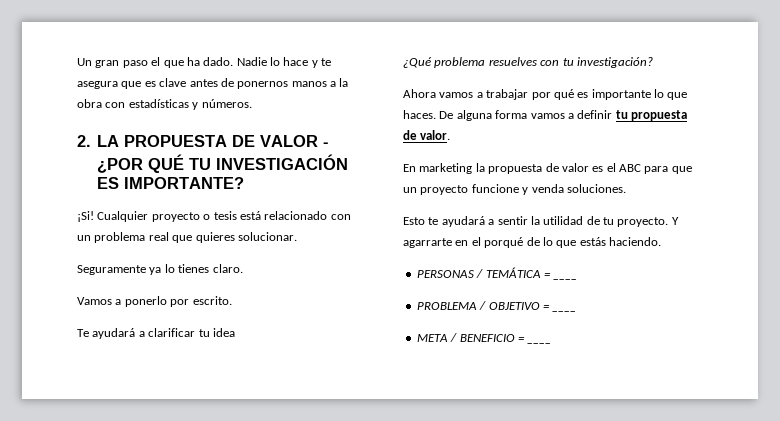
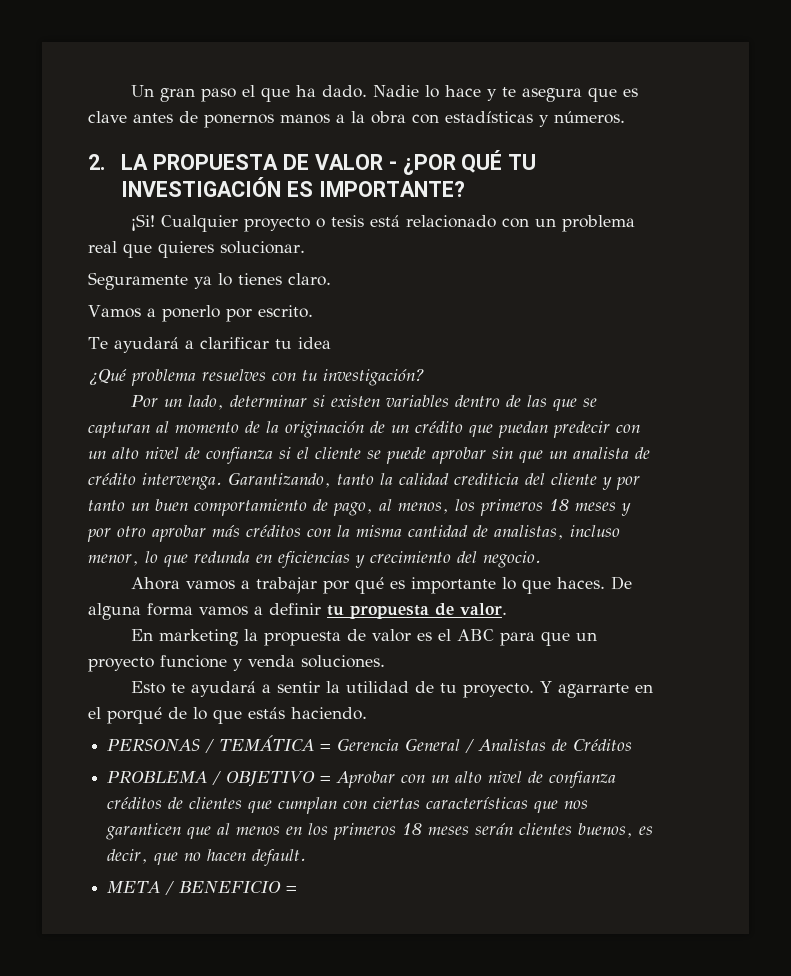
(653, 62) none -> [130,395,597,411] [88,421,640,438] [88,447,650,464] [88,472,640,490] [88,499,631,516] [87,525,620,542] [88,551,541,568] // Por un lado, determinar si existen variables dentro de las que se capturan al momento de la originación de un crédito que puedan predecir con un alto nivel de confianza si el cliente se puede aprobar sin que un analista de crédito intervenga. Garantizando, tanto la calidad crediticia del cliente y por tanto un buen comportamiento de pago, al menos, los primeros 18 meses y por otro aprobar más créditos con la misma cantidad de analistas, incluso menor, lo que redunda en eficiencias y crecimiento del negocio.
[553,278,578,280] [416,301,550,310] [552,310,577,312] ____ // PROBLEMA / OBJETIVO = ____ -> [337,738,633,753] [107,771,617,788] [107,797,589,814] [106,823,654,840] [107,849,307,866] Gerencia General / Analistas de Créditos // PROBLEMA / OBJETIVO = Aprobar con un alto nivel de confianza créditos de clientes que cumplan con ciertas características que nos garanticen que al menos en los primeros 18 meses serán clientes buenos, es decir, que no hacen default.
[527,342,552,344] ____ -> (298, 889) none

